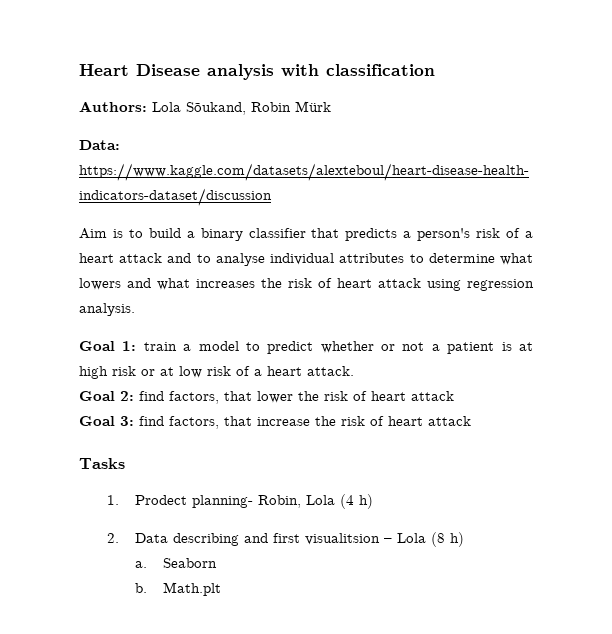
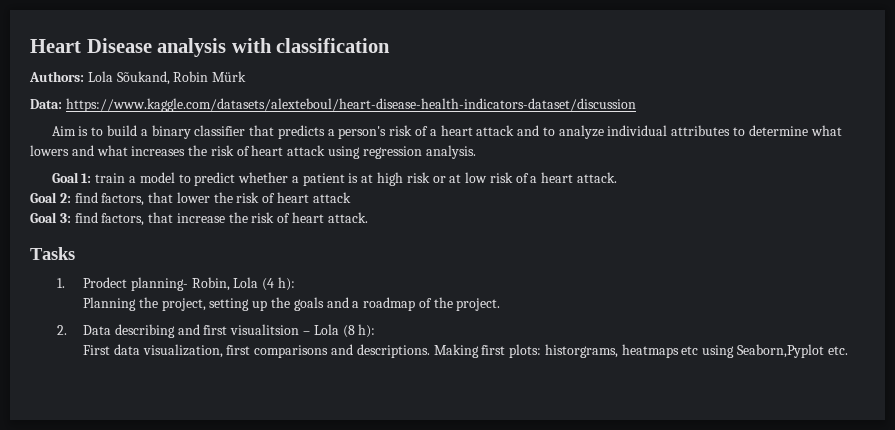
[215,253,265,266] analyse -> [558,125,604,139] analyze
[381,342,425,351] or not -> (289, 177) none
[428,416,471,426] attack -> [327,212,368,223] attack.
[359,494,374,509] h) -> [277,277,295,291] [83,297,501,311] h): // Planning the project, setting up the goals and a roadmap of the project.
[450,532,465,547] [135,558,218,568] [135,582,222,596] h) // a. Seaborn // b. Math.plt -> [358,324,376,338] [83,344,848,358] h): // First data visualization, first comparisons and descriptions. Making first plots: historgrams, heatmaps etc using Seaborn,Pyplot etc.

